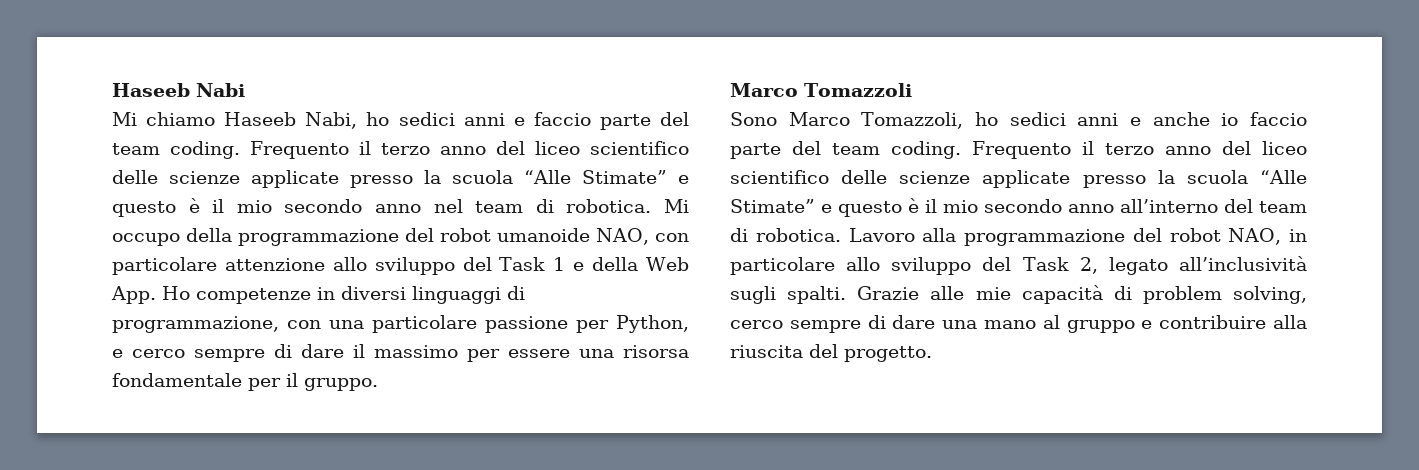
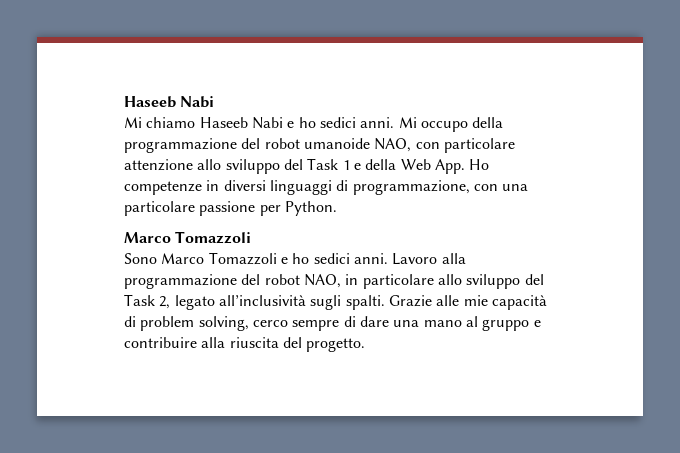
[305,112,690,130] [112,141,689,159] [112,170,689,188] [112,198,652,217] Nabi, ho sedici anni e faccio parte del team coding. Frequento il terzo anno del liceo scientifico delle scienze applicate presso la scuola “Alle Stimate” e questo è il mio secondo anno nel team di robotica. -> [251,117,395,129] Nabi e ho sedici anni.
[616,315,689,333] [112,344,689,362] [112,373,378,391] [730,83,912,97] [730,112,1307,129] [730,141,1307,159] [730,170,1308,188] [730,198,1307,217] [730,228,841,242] Python, e cerco sempre di dare il massimo per essere una risorsa fondamentale per il gruppo. // Marco Tomazzoli // Sono Marco Tomazzoli, ho sedici anni e anche io faccio parte del team coding. Frequento il terzo anno del liceo scientifico delle scienze applicate presso la scuola “Alle Stimate” e questo è il mio secondo anno all’interno del team di robotica. -> [284,201,337,216] [124,231,252,244] [124,252,388,265] Python. // Marco Tomazzoli // Sono Marco Tomazzoli e ho sedici anni.

